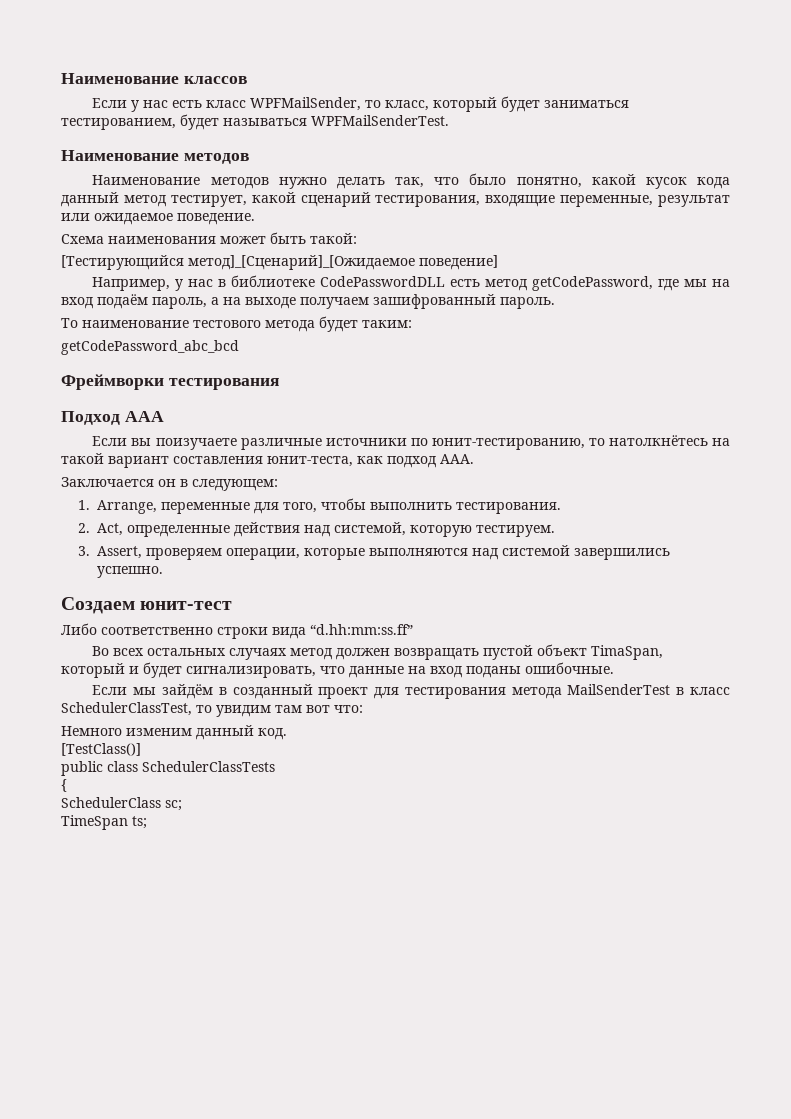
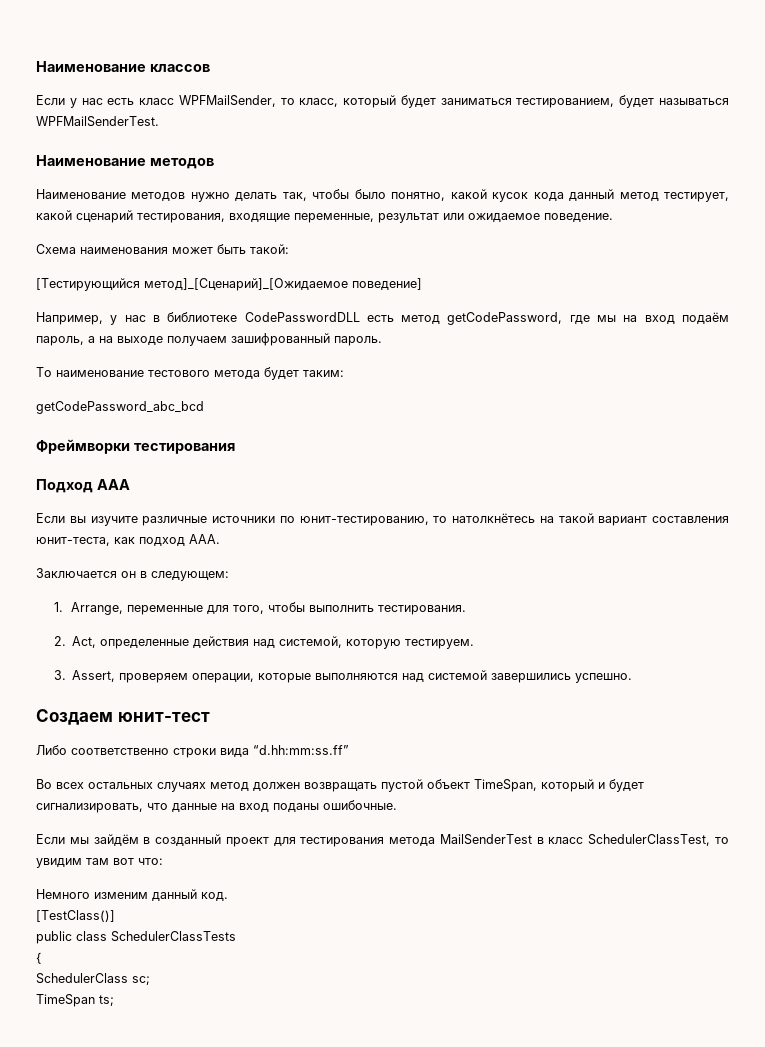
[434,177,460,185] что -> [312,189,350,199] чтобы
[155,438,237,450] поизучаете -> [90,516,138,526] изучите
[591,645,664,660] TimaSpan, -> [474,779,537,792] TimeSpan,

